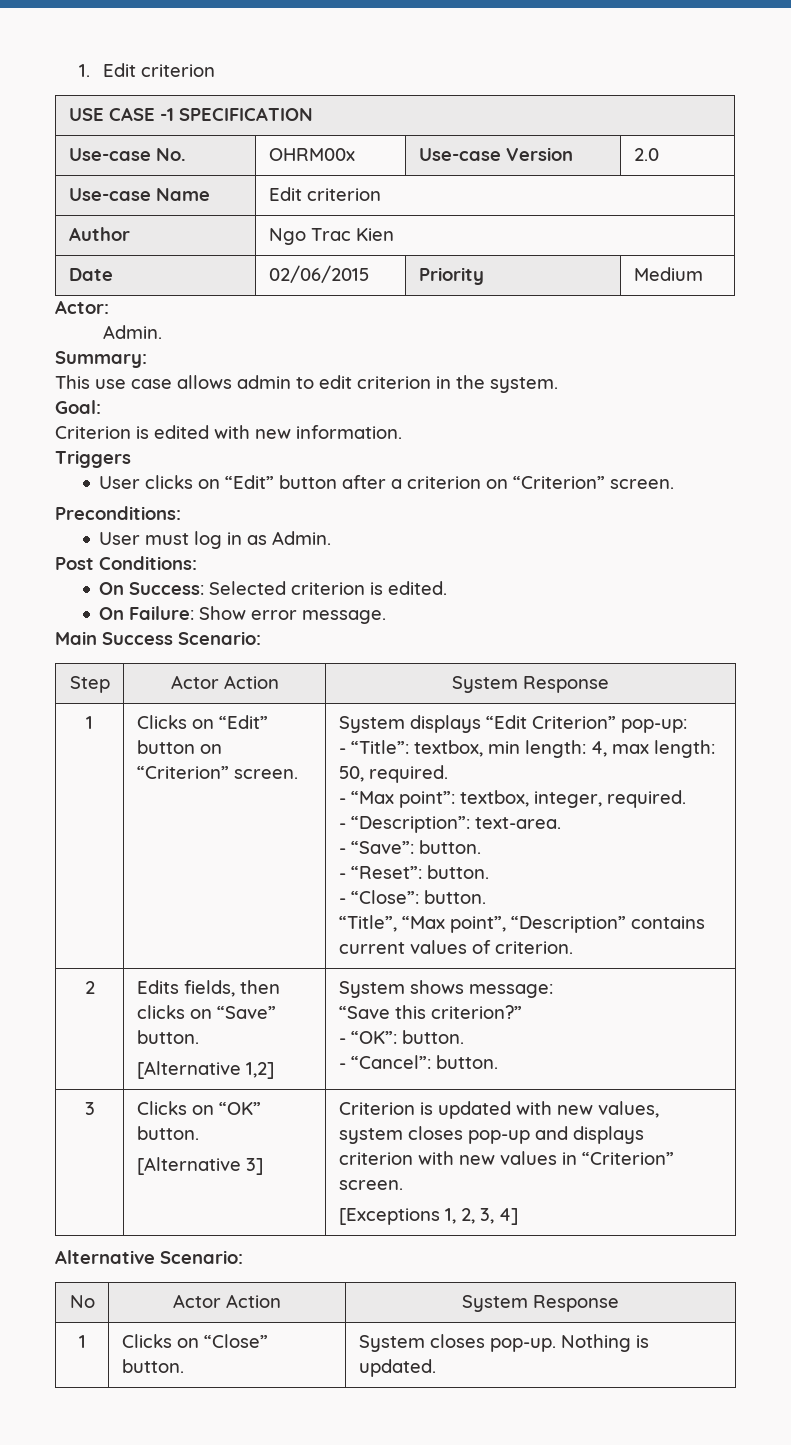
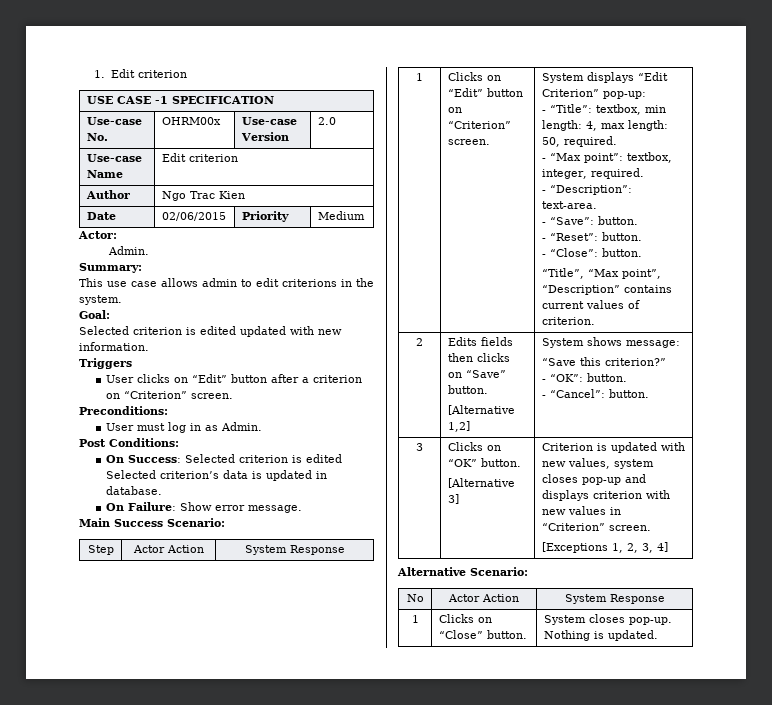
[357,376,431,389] criterion -> [282,279,337,287] criterions
[55,425,209,439] Criterion is edited -> [79,326,286,337] Selected criterion is edited updated
[388,581,448,595] edited. -> [306,454,343,463] [106,470,328,481] [106,486,163,495] edited Selected criterion’s data is updated in database.
[183,980,235,997] fields, -> [480,337,513,346] fields

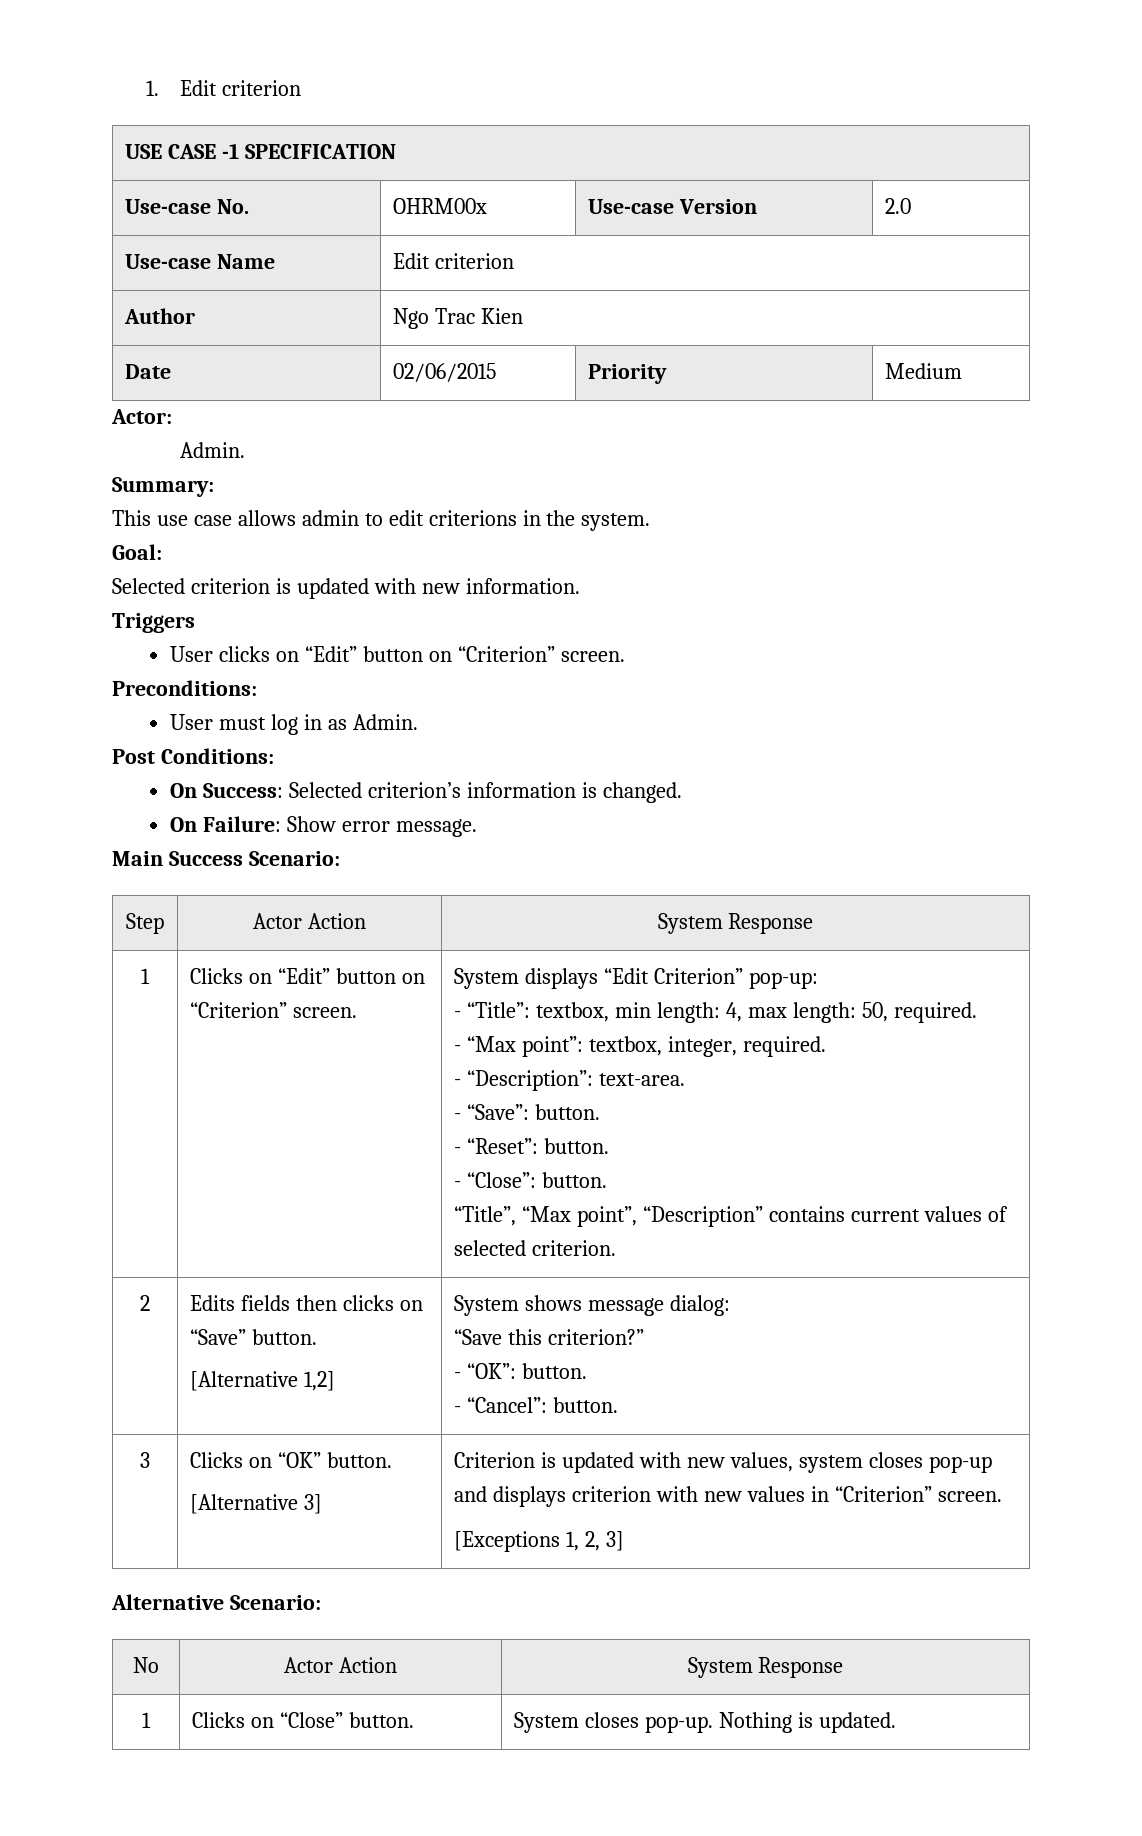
[200,326,236,335] edited -> (291, 586) none
[271,374,363,383] after a criterion -> (423, 654) none
[239,454,343,463] [106,470,328,481] [106,486,163,495] criterion is edited Selected criterion’s data is updated in database. -> [367,782,682,803] criterion’s information is changed.
(640, 304) none -> [454,1240,527,1256] selected
[625,340,680,348] message: -> [588,1295,731,1316] message dialog:
[641,542,668,553] 3, 4] -> [606,1531,625,1551] 3]

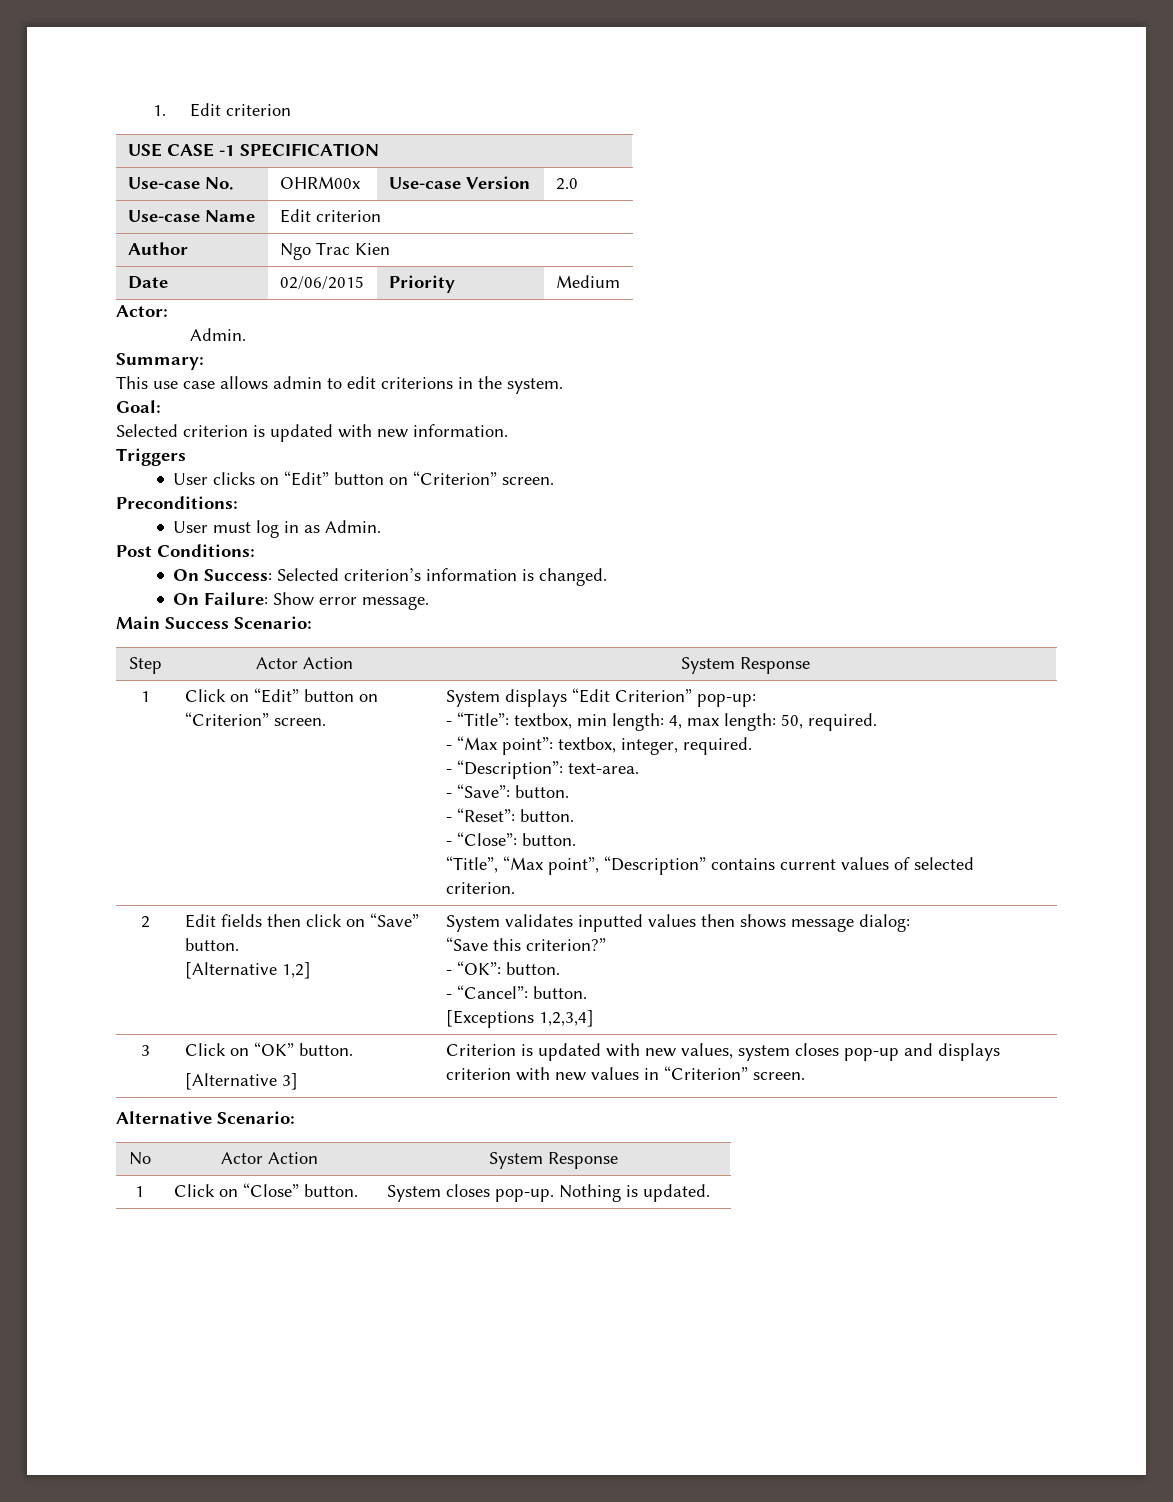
[190,968,244,984] Clicks -> [184,689,226,702] Click
[190,1295,236,1311] Edits -> [184,914,216,928] Edit
[343,1295,395,1311] clicks -> [305,914,342,927] click
(520, 1305) none -> [504,914,735,932] validates inputted values then
(619, 1405) none -> [445,1010,594,1028] // [Exceptions 1,2,3,4]
[190,1452,244,1468] Clicks -> [184,1043,226,1056] Click
[454,1531,625,1552] // [Exceptions 1, 2, 3] -> (805, 1076) none
[192,1712,246,1728] Clicks -> [173,1184,215,1197] Click

